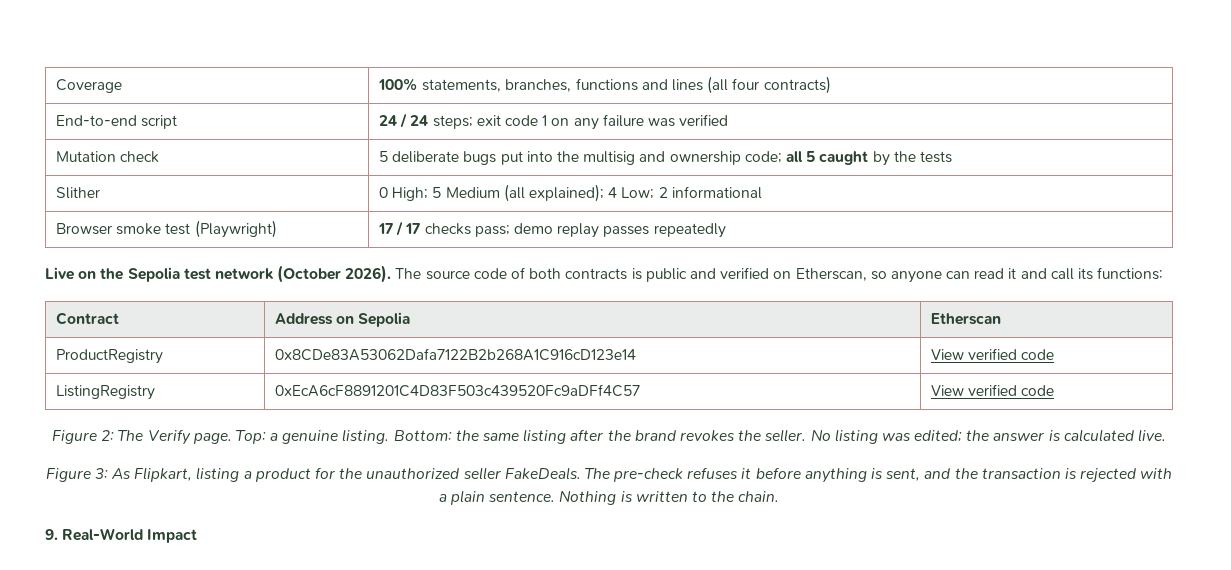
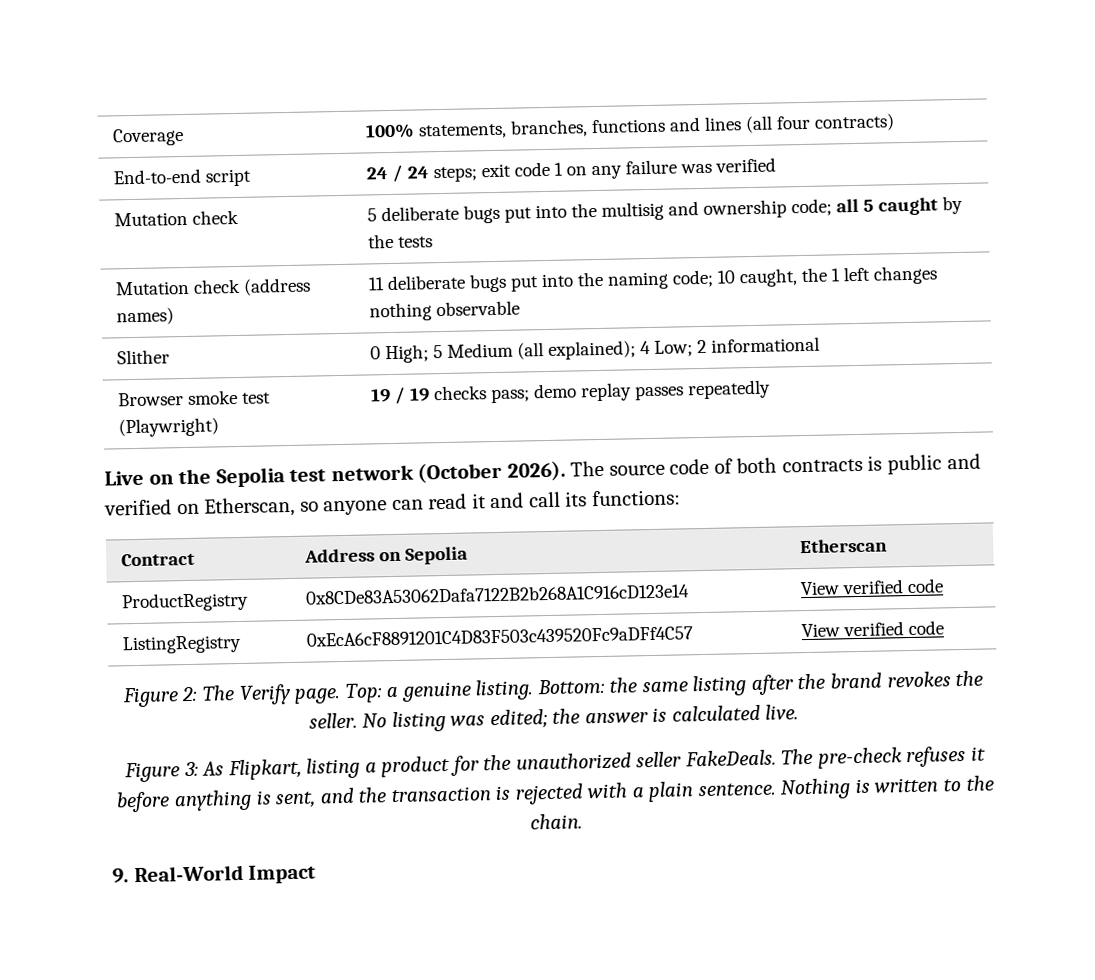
(952, 157) none -> [114,277,311,296] [115,307,174,326] [367,265,938,293] [368,300,520,322] // Mutation check (address names) | 11 deliberate bugs put into the naming code; 10 caught, the 1 left changes nothing observable
[378,221,421,236] 17 / 17 -> [369,386,430,404] 19 / 19

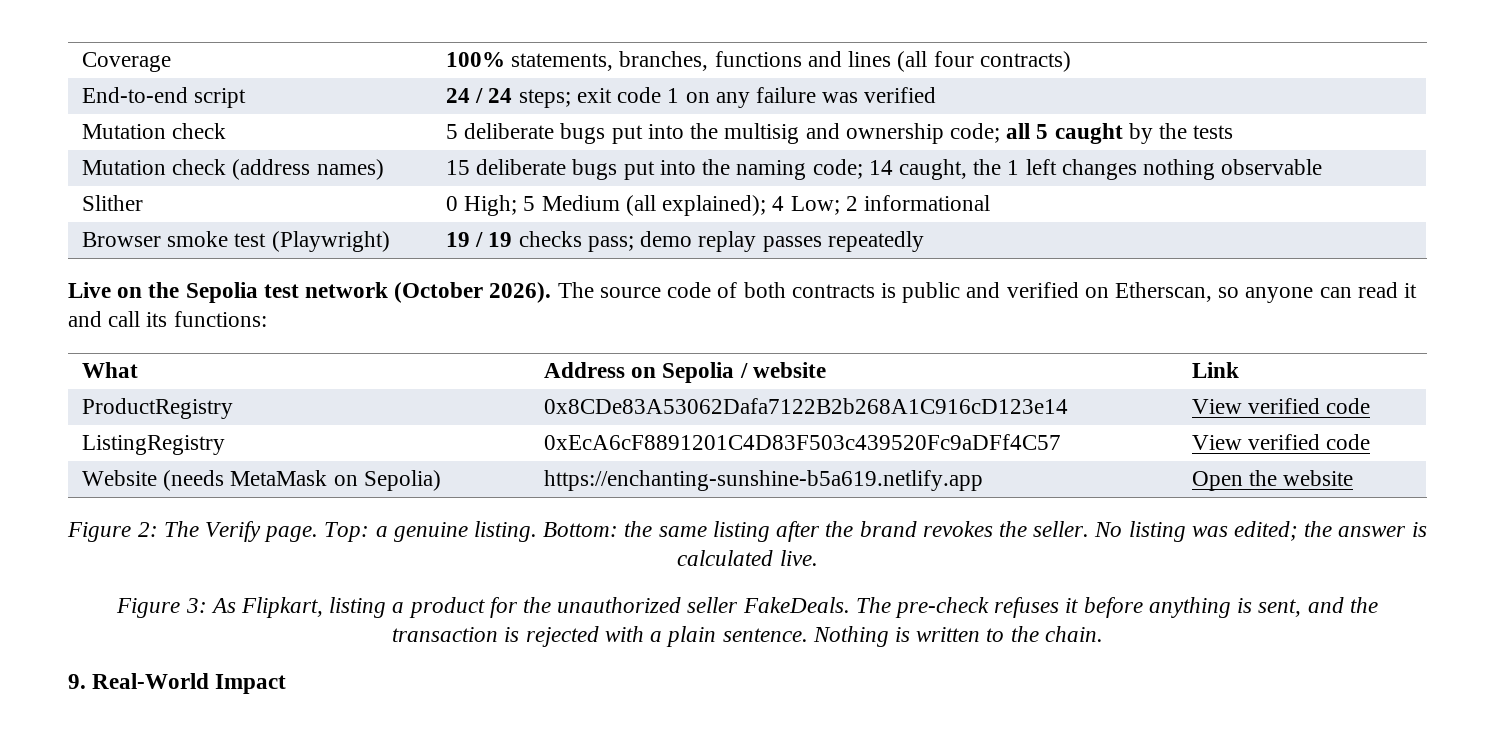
[367,277,385,291] 11 -> [446,160,471,175] 15
[716,270,736,284] 10 -> [868,160,893,175] 14
[120,552,195,567] Contract -> [82,362,139,378] What
[799,538,888,554] | Etherscan -> [739,362,826,378] [1192,362,1240,378] / website | Link
(944, 628) none -> [82,470,441,491] [544,470,984,491] [1192,470,1354,491] // Website (needs MetaMask on Sepolia) | https://enchanting-sunshine-b5a619.netlify.app | Open the website

